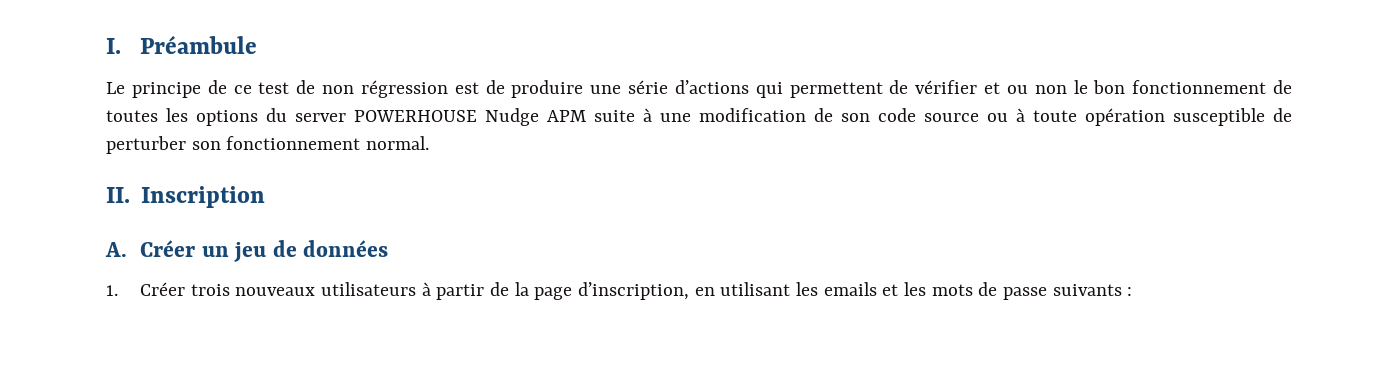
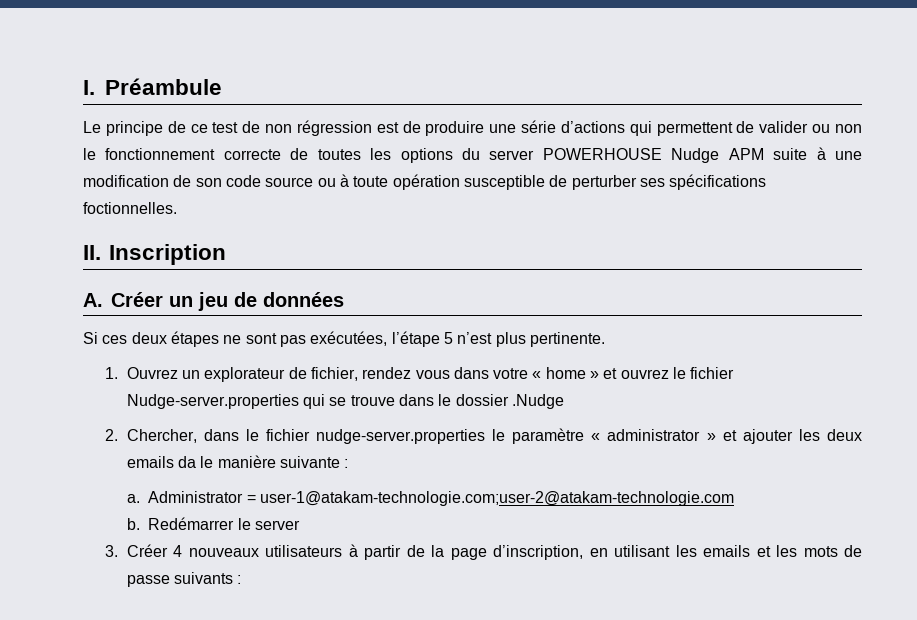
[915,80,1001,94] vérifier et -> [759,121,809,133] valider
[1093,80,1267,94] bon fonctionnement -> [105,148,281,160] fonctionnement correcte
[191,136,430,150] son fonctionnement normal. -> [639,174,767,190] [83,202,177,214] ses spécifications foctionnelles.
[106,282,230,296] 1. Créer trois -> [83,331,605,347] [104,367,735,382] [126,394,564,409] [104,428,863,444] [126,455,349,468] [126,491,735,506] [126,517,301,530] [104,544,183,557] Si ces deux étapes ne sont pas exécutées, l’étape 5 n’est plus pertinente. // 1. Ouvrez un explorateur de fichier, rendez vous dans votre « home » et ouvrez le fichier Nudge-server.properties qui se trouve dans le dossier .Nudge // 2. Chercher, dans le fichier nudge-server.properties le paramètre « administrator » et ajouter les deux emails da le manière suivante : // a. Administrator = user-1@atakam-technologie.com;user-2@atakam-technologie.com // b. Redémarrer le server // 3. Créer 4

